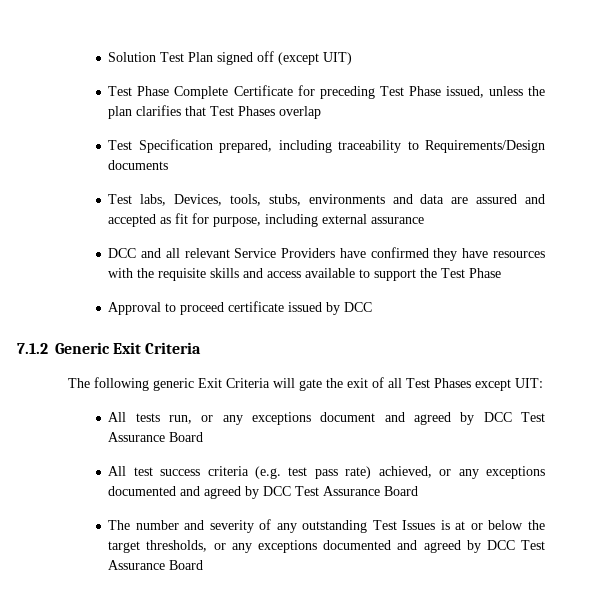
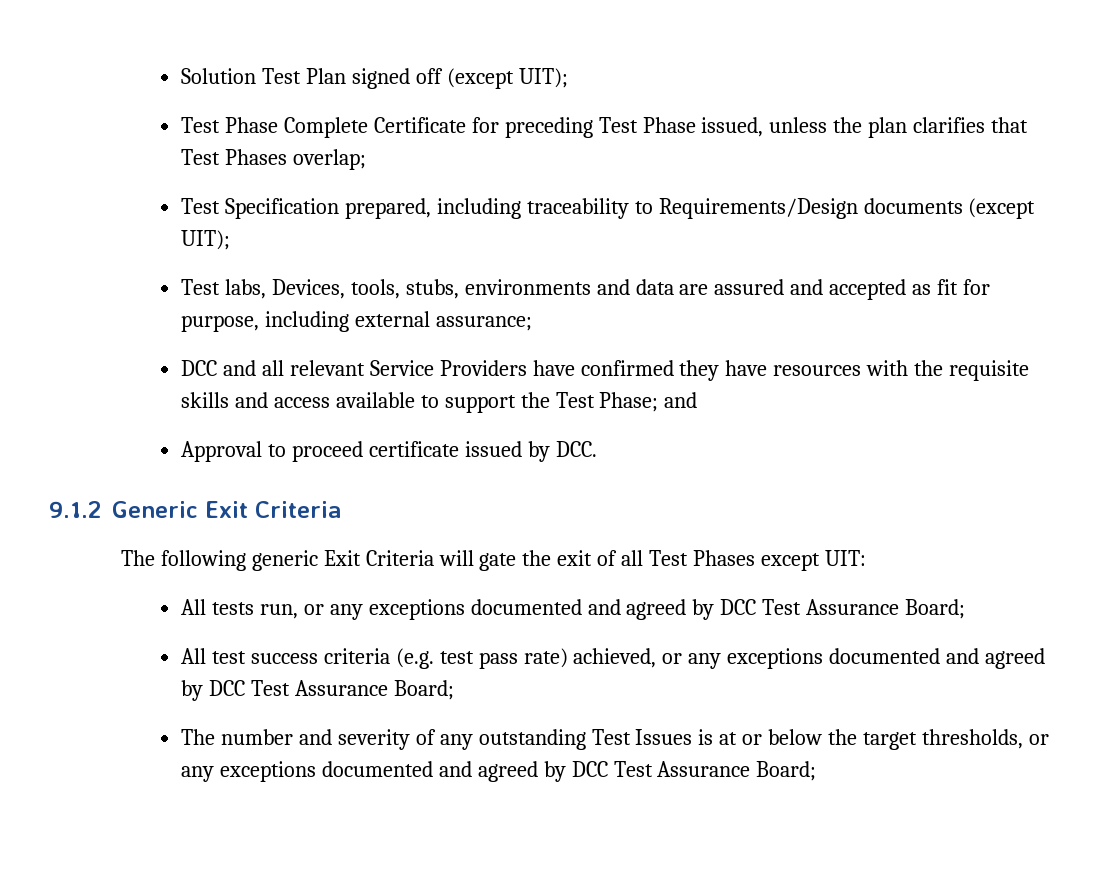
[323,52,353,65] UIT) -> [518,68,568,88] UIT);
[279,106,322,119] overlap -> [292,149,366,170] overlap;
(169, 165) none -> [968,198,1036,219] [180,230,230,250] (except UIT);
[371,217,425,224] assurance -> [435,316,532,331] assurance;
[469,268,502,278] Phase -> [599,392,698,412] Phase; and
[344,302,373,312] [17,343,48,354] DCC // 7.1.2 -> [555,441,597,457] [49,501,101,518] DCC. // 9.1.2
[320,412,546,425] [108,432,204,442] document and agreed by DCC Test Assurance Board -> [470,599,966,620] documented and agreed by DCC Test Assurance Board;
[384,486,419,496] Board -> [393,680,454,700] Board;
[169,560,204,570] Board -> [756,761,817,781] Board;

